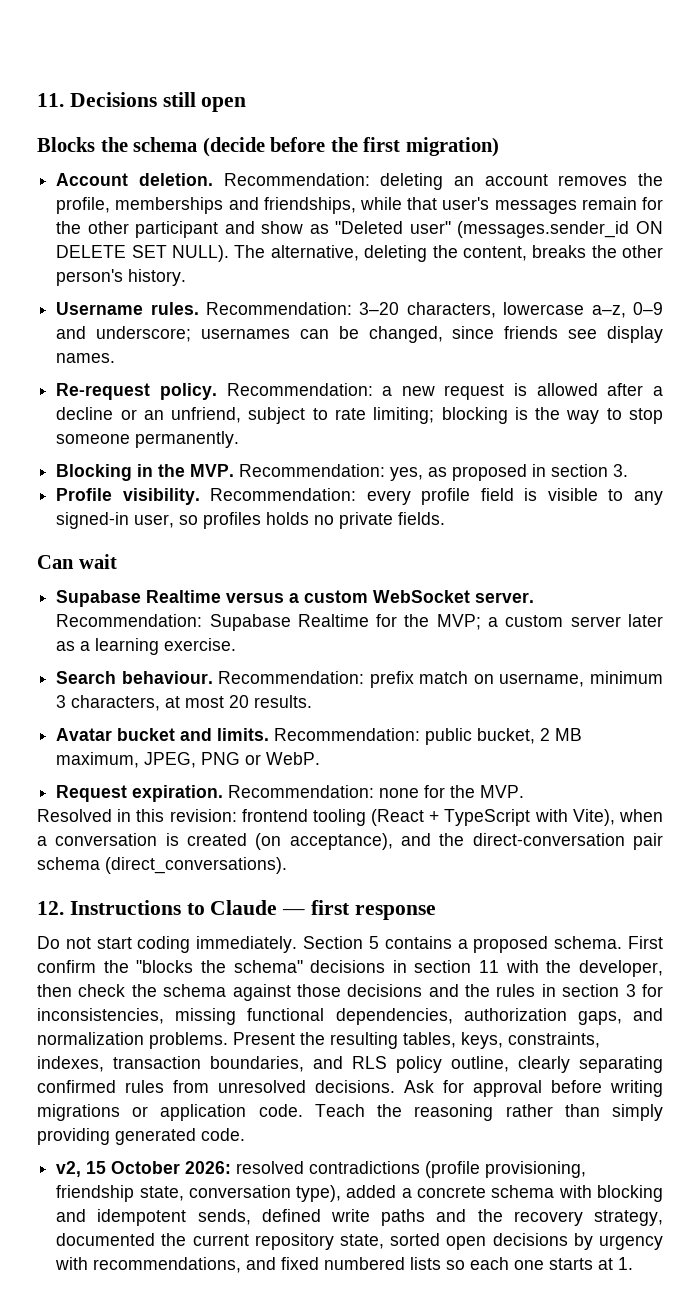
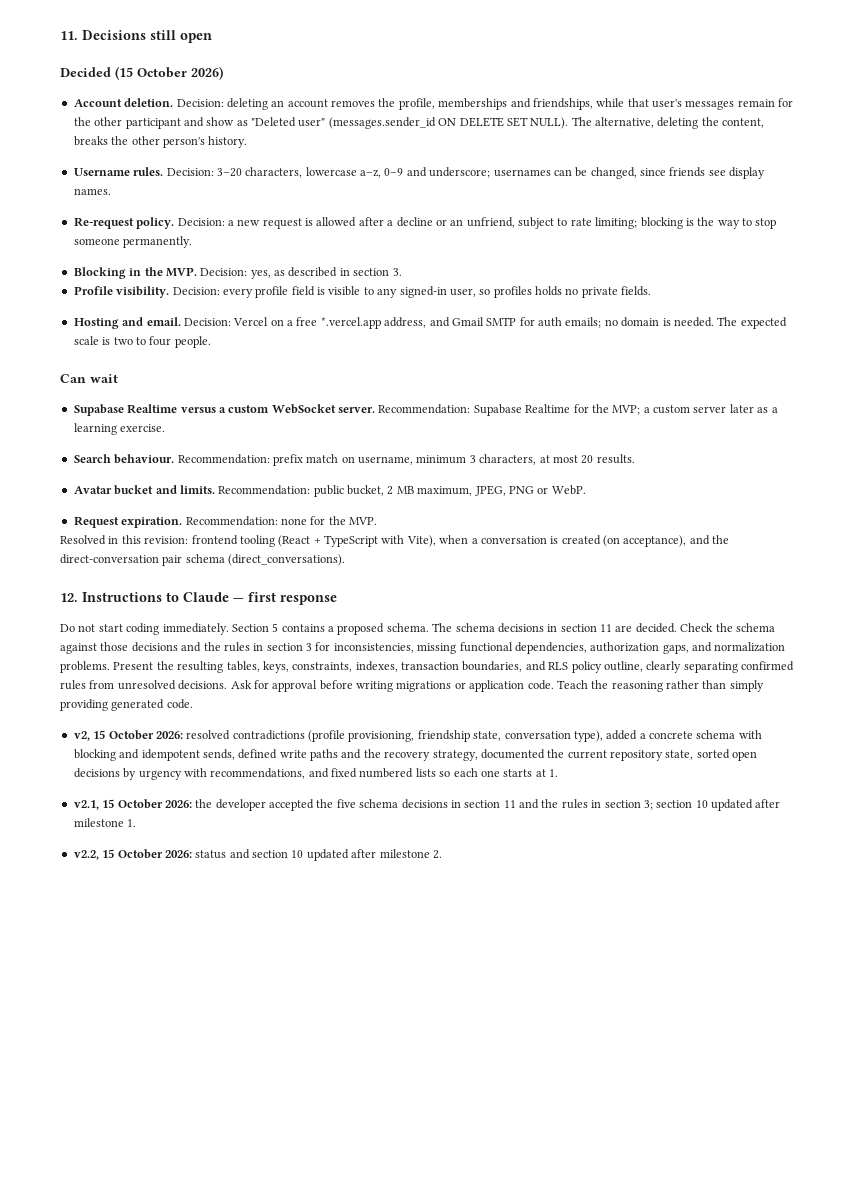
[37,137,499,157] Blocks the schema (decide before the first migration) -> [60,66,223,80] Decided (15 October 2026)
[223,173,370,186] Recommendation: -> [176,99,224,107] Decision:
[206,302,353,315] Recommendation: -> [166,168,214,176] Decision:
[226,383,373,396] Recommendation: -> [177,218,225,226] Decision:
[239,464,386,477] Recommendation: -> [200,268,248,276] Decision:
[452,464,528,481] proposed -> [288,267,338,277] described
[210,488,357,501] Recommendation: -> [172,287,220,295] Decision:
(446, 518) none -> [73,317,787,329] [73,336,211,348] // Hosting and email. Decision: Vercel on a free *.vercel.app address, and Gmail SMTP for auth emails; no domain is needed. The expected scale is two to four people.
[628,936,663,949] [37,960,663,977] [37,984,126,997] First confirm the "blocks the schema" decisions in section 11 with the developer, then check -> [432,623,714,633] The schema decisions in section 11 are decided. Check
(634, 1263) none -> [73,799,781,811] [73,818,137,827] [73,849,442,861] // v2.1, 15 October 2026: the developer accepted the five schema decisions in section 11 and the rules in section 3; section 10 updated after milestone 1. // v2.2, 15 October 2026: status and section 10 updated after milestone 2.

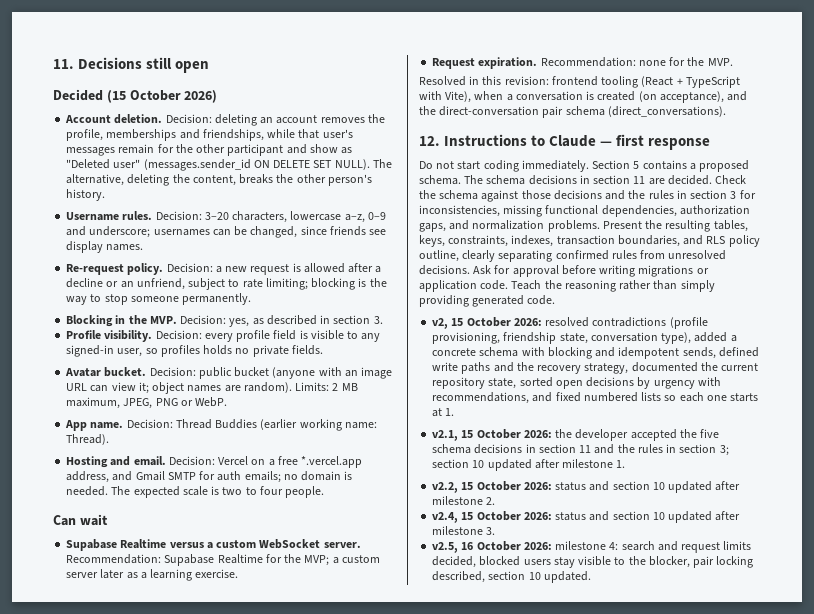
(652, 291) none -> [65,367,393,379] [66,382,358,394] [66,397,228,409] [65,419,377,431] [66,434,110,445] // Avatar bucket. Decision: public bucket (anyone with an image URL can view it; object names are random). Limits: 2 MB maximum, JPEG, PNG or WebP. // App name. Decision: Thread Buddies (earlier working name: Thread).
[73,454,635,466] [73,485,586,497] // Search behaviour. Recommendation: prefix match on username, minimum 3 characters, at most 20 results. // Avatar bucket and limits. Recommendation: public bucket, 2 MB maximum, JPEG, PNG or WebP. -> (239, 573) none
(442, 854) none -> [432,511,741,523] [432,526,496,535] [432,541,752,553] [432,556,754,568] [432,571,591,583] // v2.4, 15 October 2026: status and section 10 updated after milestone 3. // v2.5, 16 October 2026: milestone 4: search and request limits decided, blocked users stay visible to the blocker, pair locking described, section 10 updated.

